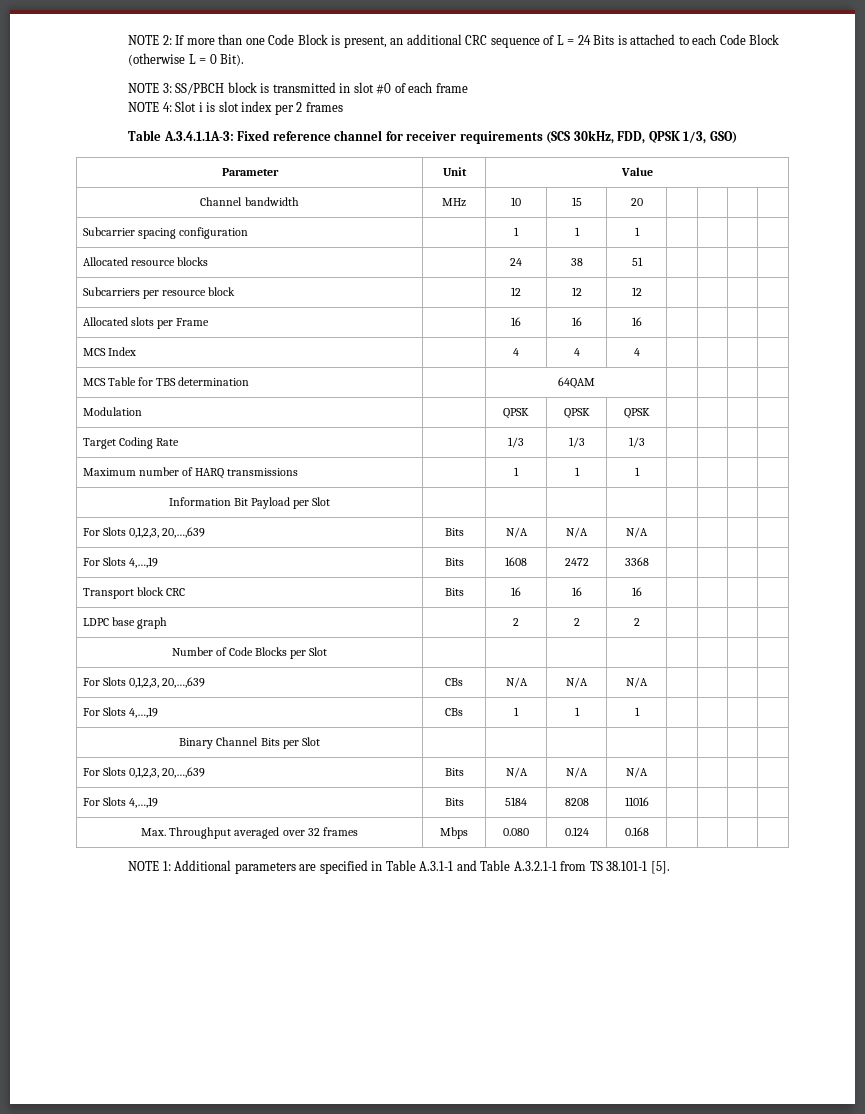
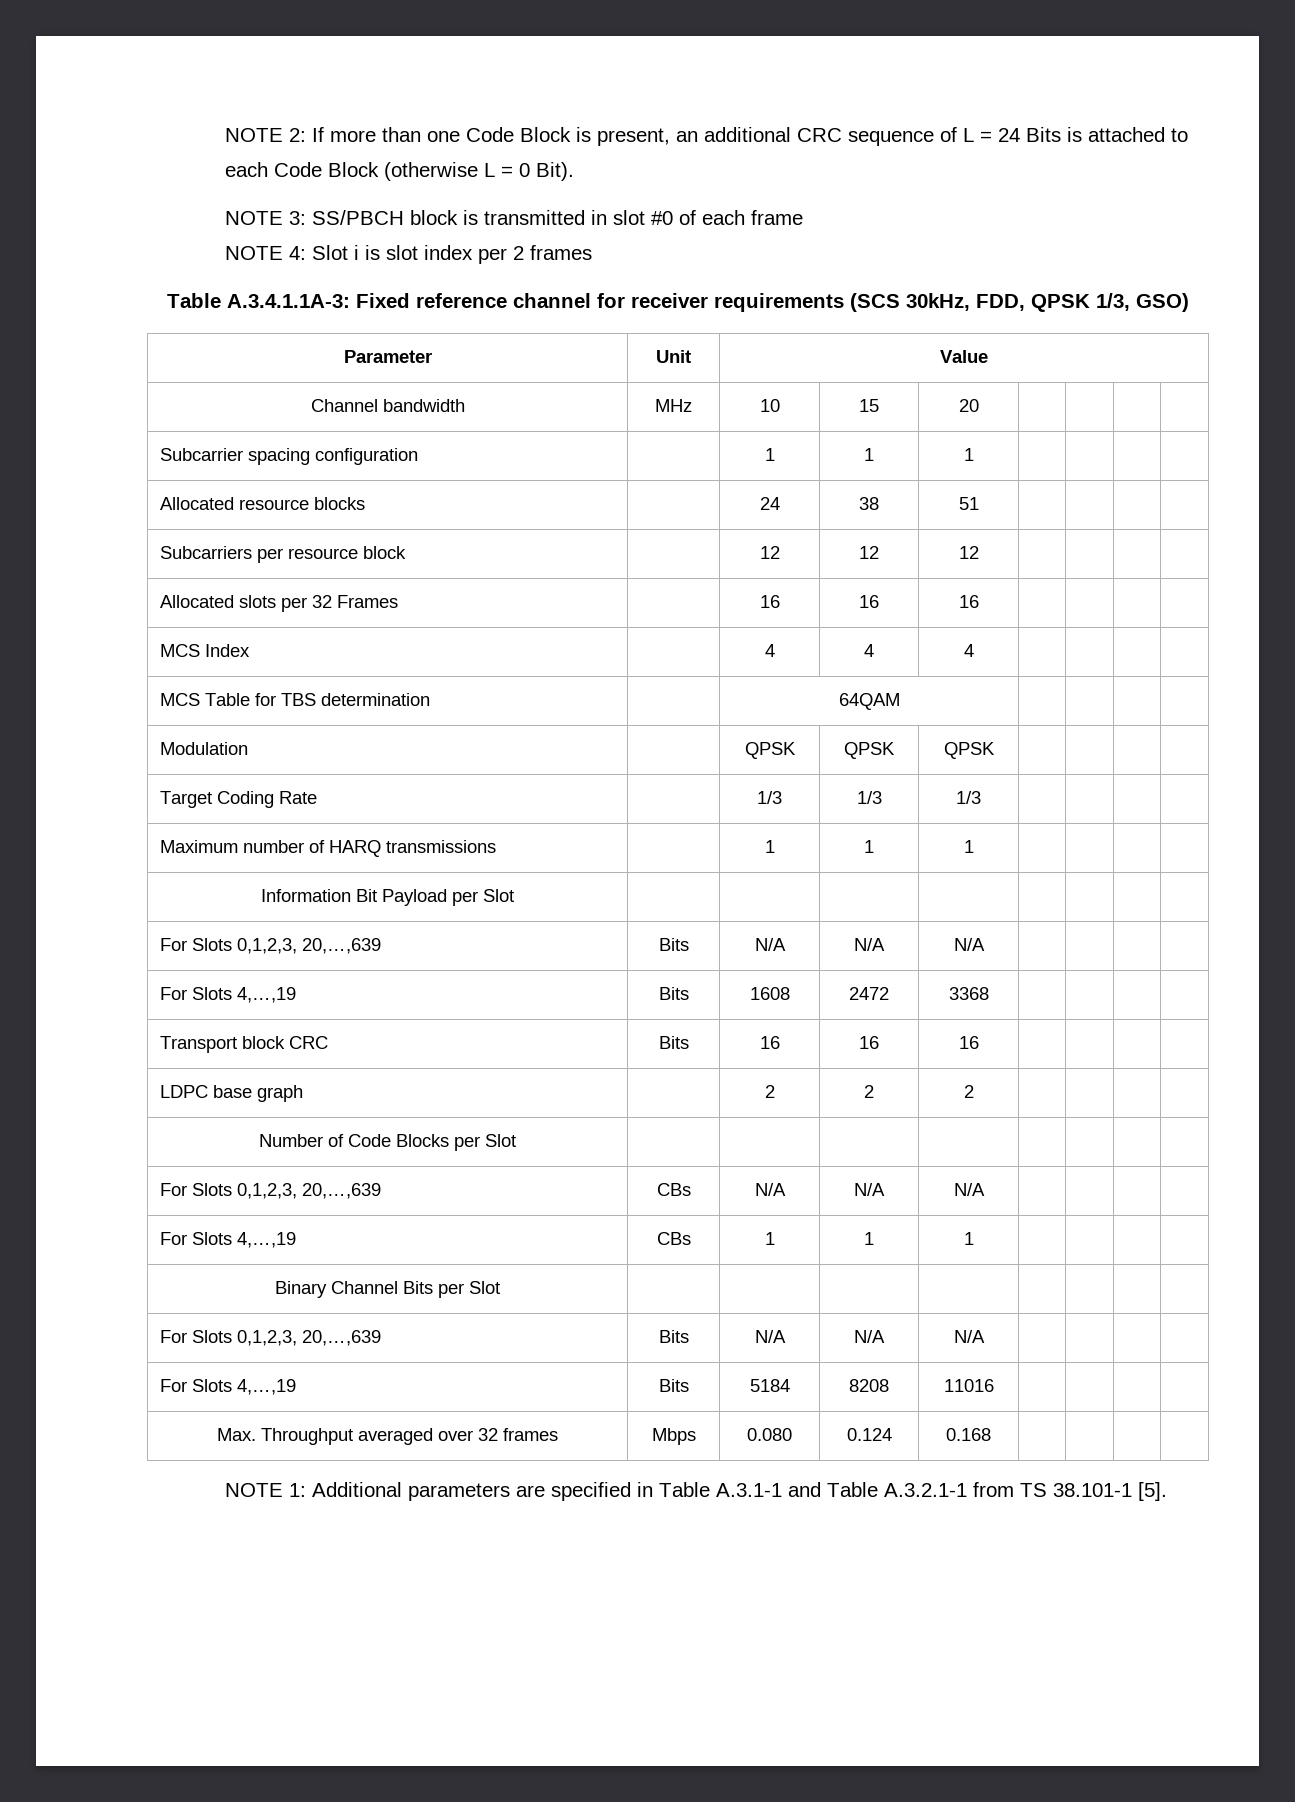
[176,318,210,326] Frame -> [312,595,399,608] 32 Frames

